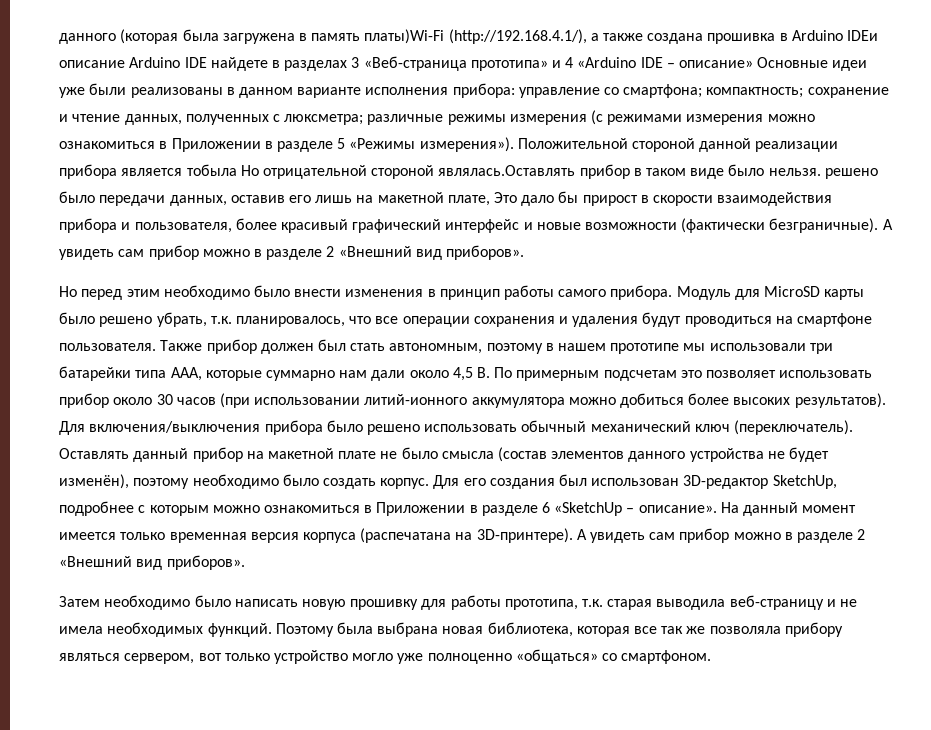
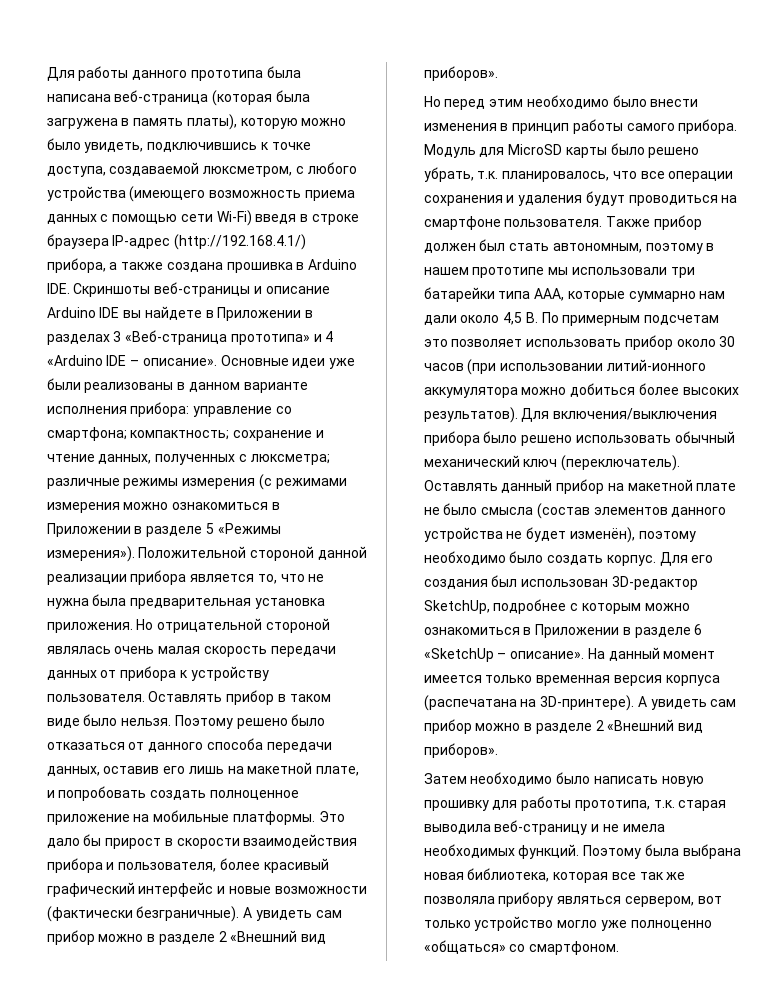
[59,33,117,44] данного -> [46,66,301,81] [46,90,209,105] Для работы данного прототипа была написана веб-страница
[364,29,587,44] платы)Wi-Fi (http://192.168.4.1/), -> [186,114,347,130] [46,138,311,153] [46,162,357,177] [46,186,355,202] [46,210,360,226] [46,234,307,250] [46,258,106,273] платы), которую можно было увидеть, подключившись к точке доступа, создаваемой люксметром, с любого устройства (имеющего возможность приема данных с помощью сети Wi-Fi) введя в строке браузера IP-адрес (http://192.168.4.1/) прибора,
[846,30,878,41] IDEи -> [46,282,262,297] IDE. Скриншоты веб-страницы и
(207, 62) none -> [123,310,142,318] вы
(281, 64) none -> [217,307,314,321] Приложении в
[678,60,753,68] описание» -> [142,358,217,366] описание».
[186,164,576,179] тобыла Но отрицательной стороной являлась.Оставлять -> [257,574,325,584] [46,594,325,609] [46,618,330,633] [46,646,336,657] [46,666,269,681] [46,691,223,702] то, что не нужна была предварительная установка приложения. Но отрицательной стороной являлась очень малая скорость передачи данных от прибора к устройству пользователя. Оставлять
(821, 172) none -> [174,715,233,729] Поэтому
(96, 197) none -> [46,738,263,752] отказаться от данного способа
(490, 200) none -> [46,786,299,801] [46,810,315,825] и попробовать создать полноценное приложение на мобильные платформы.

